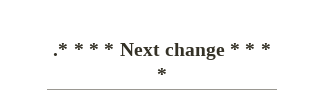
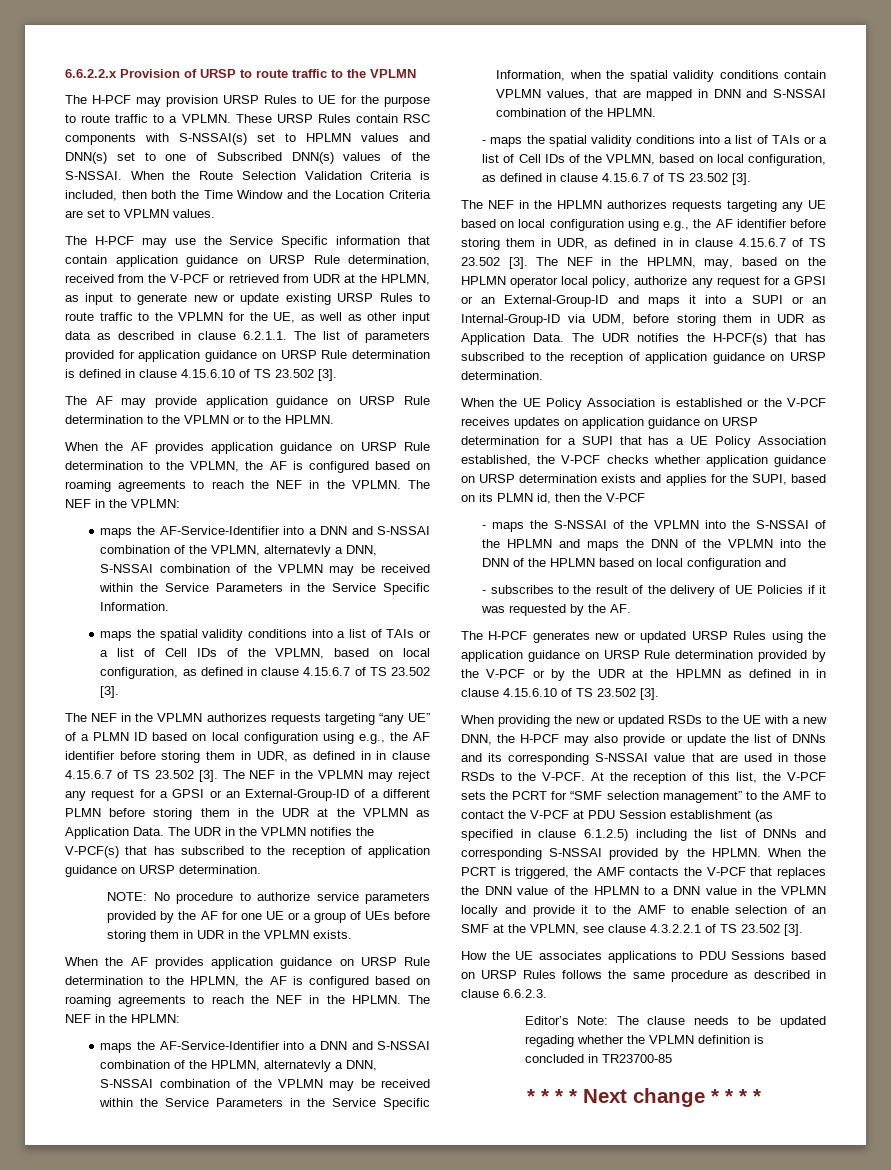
[53,43,69,56] .* -> [65,69,416,78] [65,95,430,107] [65,114,430,123] [65,133,430,145] [65,152,430,164] [65,171,431,180] [65,190,431,201] [65,209,215,218] [65,236,430,248] [65,255,430,267] [65,274,430,285] [65,293,430,305] [65,312,430,324] [65,331,430,343] [65,350,431,362] [65,369,337,381] [65,396,430,408] [65,415,334,424] [65,442,430,454] [65,461,430,473] [65,480,431,492] [65,499,180,508] [100,526,430,538] [100,545,378,557] [100,564,430,576] [99,583,430,595] [100,602,170,611] [100,629,432,641] [100,648,430,659] [100,667,431,679] [100,686,120,698] [65,713,430,725] [65,732,430,744] [65,751,430,763] [65,770,430,782] [65,789,431,801] [65,808,430,820] [65,827,374,839] [65,846,430,858] [65,865,261,877] [107,892,431,904] [107,911,431,923] [107,930,353,942] [65,957,430,969] [65,976,430,988] [65,995,431,1007] [65,1014,180,1023] [100,1041,430,1053] [100,1060,378,1072] [100,1079,430,1091] [99,1098,430,1110] [496,70,826,82] [496,89,827,101] [496,108,657,117] [482,135,827,147] [482,154,826,166] [482,173,752,185] [461,200,826,212] [461,219,826,231] [461,238,826,250] [461,257,826,269] [461,276,826,288] [461,295,826,307] [461,314,826,326] [461,333,826,345] [461,352,826,364] [461,371,543,380] [461,398,826,410] [461,417,758,429] [461,436,826,448] [461,455,826,467] [461,474,826,486] [461,493,645,504] [482,520,826,532] [482,539,826,551] [482,558,787,570] [482,585,826,597] [481,604,632,616] [461,631,827,643] [461,650,826,662] [461,669,826,681] [461,688,659,700] [461,715,827,727] [461,734,826,746] [461,753,826,765] [461,772,826,784] [461,791,826,803] [461,810,773,822] [461,829,826,841] [461,848,826,860] [461,867,826,879] [461,886,826,895] [461,905,826,917] [461,924,803,936] [461,951,826,963] [461,970,826,982] [461,989,547,998] [524,1016,826,1028] [524,1035,764,1047] [524,1054,672,1063] [526,1089,535,1103] 6.6.2.2.x Provision of URSP to route traffic to the VPLMN // The H-PCF may provision URSP Rules to UE for the purpose to route traffic to a VPLMN. These URSP Rules contain RSC components with S-NSSAI(s) set to HPLMN values and DNN(s) set to one of Subscribed DNN(s) values of the S-NSSAI. When the Route Selection Validation Criteria is included, then both the Time Window and the Location Criteria are set to VPLMN values. // The H-PCF may use the Service Specific information that contain application guidance on URSP Rule determination, received from the V-PCF or retrieved from UDR at the HPLMN, as input to generate new or update existing URSP Rules to route traffic to the VPLMN for the UE, as well as other input data as described in clause 6.2.1.1. The list of parameters provided for application guidance on URSP Rule determination is defined in clause 4.15.6.10 of TS 23.502 [3]. // The AF may provide application guidance on URSP Rule determination to the VPLMN or to the HPLMN. // When the AF provides application guidance on URSP Rule determination to the VPLMN, the AF is configured based on roaming agreements to reach the NEF in the VPLMN. The NEF in the VPLMN: // maps the AF-Service-Identifier into a DNN and S-NSSAI combination of the VPLMN, alternatevly a DNN, S-NSSAI combination of the VPLMN may be received within the Service Parameters in the Service Specific Information. // maps the spatial validity conditions into a list of TAIs or a list of Cell IDs of the VPLMN, based on local configuration, as defined in clause 4.15.6.7 of TS 23.502 [3]. // The NEF in the VPLMN authorizes requests targeting “any UE” of a PLMN ID based on local configuration using e.g., the AF identifier before storing them in UDR, as defined in in clause 4.15.6.7 of TS 23.502 [3]. The NEF in the VPLMN may reject any request for a GPSI or an External-Group-ID of a different PLMN before storing them in the UDR at the VPLMN as Application Data. The UDR in the VPLMN notifies the V-PCF(s) that has subscribed to the reception of application guidance on URSP determination. // NOTE: No procedure to authorize service parameters provided by the AF for one UE or a group of UEs before storing them in UDR in the VPLMN exists. // When the AF provides application guidance on URSP Rule determination to the HPLMN, the AF is configured based on roaming agreements to reach the NEF in the HPLMN. The NEF in the HPLMN: // maps the AF-Service-Identifier into a DNN and S-NSSAI combination of the HPLMN, alternatevly a DNN, S-NSSAI combination of the VPLMN may be received within the Service Parameters in the Service Specific Information, when the spatial validity conditions contain VPLMN values, that are mapped in DNN and S-NSSAI combination of the HPLMN. // - maps the spatial validity conditions into a list of TAIs or a list of Cell IDs of the VPLMN, based on local configuration, as defined in clause 4.15.6.7 of TS 23.502 [3]. // The NEF in the HPLMN authorizes requests targeting any UE based on local configuration using e.g., the AF identifier before storing them in UDR, as defined in in clause 4.15.6.7 of TS 23.502 [3]. The NEF in the HPLMN, may, based on the HPLMN operator local policy, authorize any request for a GPSI or an External-Group-ID and maps it into a SUPI or an Internal-Group-ID via UDM, before storing them in UDR as Application Data. The UDR notifies the H-PCF(s) that has subscribed to the reception of application guidance on URSP determination. // When the UE Policy Association is established or the V-PCF receives updates on application guidance on URSP determination for a SUPI that has a UE Policy Association established, the V-PCF checks whether application guidance on URSP determination exists and applies for the SUPI, based on its PLMN id, then the V-PCF // - maps the S-NSSAI of the VPLMN into the S-NSSAI of the HPLMN and maps the DNN of the VPLMN into the DNN of the HPLMN based on local configuration and // - subscribes to the result of the delivery of UE Policies if it was requested by the AF. // The H-PCF generates new or updated URSP Rules using the application guidance on URSP Rule determination provided by the V-PCF or by the UDR at the HPLMN as defined in in clause 4.15.6.10 of TS 23.502 [3]. // When providing the new or updated RSDs to the UE with a new DNN, the H-PCF may also provide or update the list of DNNs and its corresponding S-NSSAI value that are used in those RSDs to the V-PCF. At the reception of this list, the V-PCF sets the PCRT for “SMF selection management” to the AMF to contact the V-PCF at PDU Session establishment (as specified in clause 6.1.2.5) including the list of DNNs and corresponding S-NSSAI provided by the HPLMN. When the PCRT is triggered, the AMF contacts the V-PCF that replaces the DNN value of the HPLMN to a DNN value in the VPLMN locally and provide it to the AMF to enable selection of an SMF at the VPLMN, see clause 4.3.2.2.1 of TS 23.502 [3]. // How the UE associates applications to PDU Sessions based on URSP Rules follows the same procedure as described in clause 6.6.2.3. // Editor’s Note: The clause needs to be updated regading whether the VPLMN definition is concluded in TR23700-85 // *

